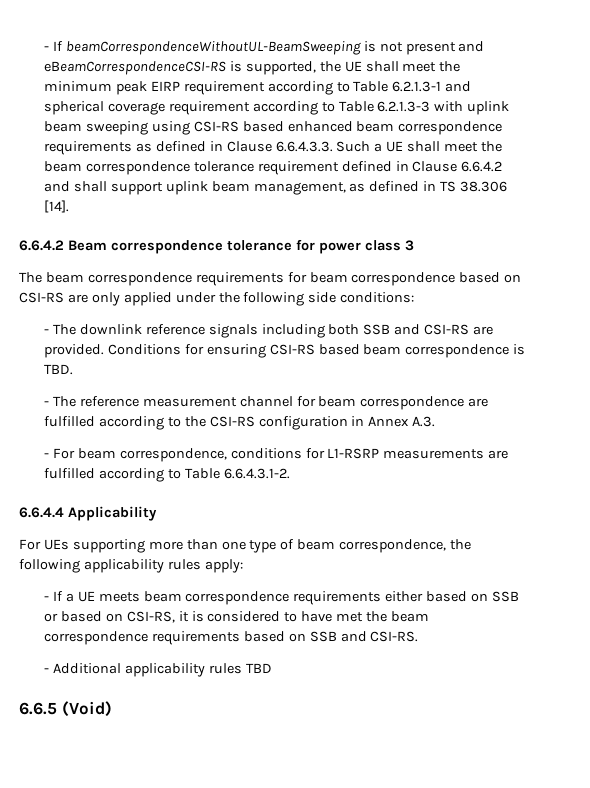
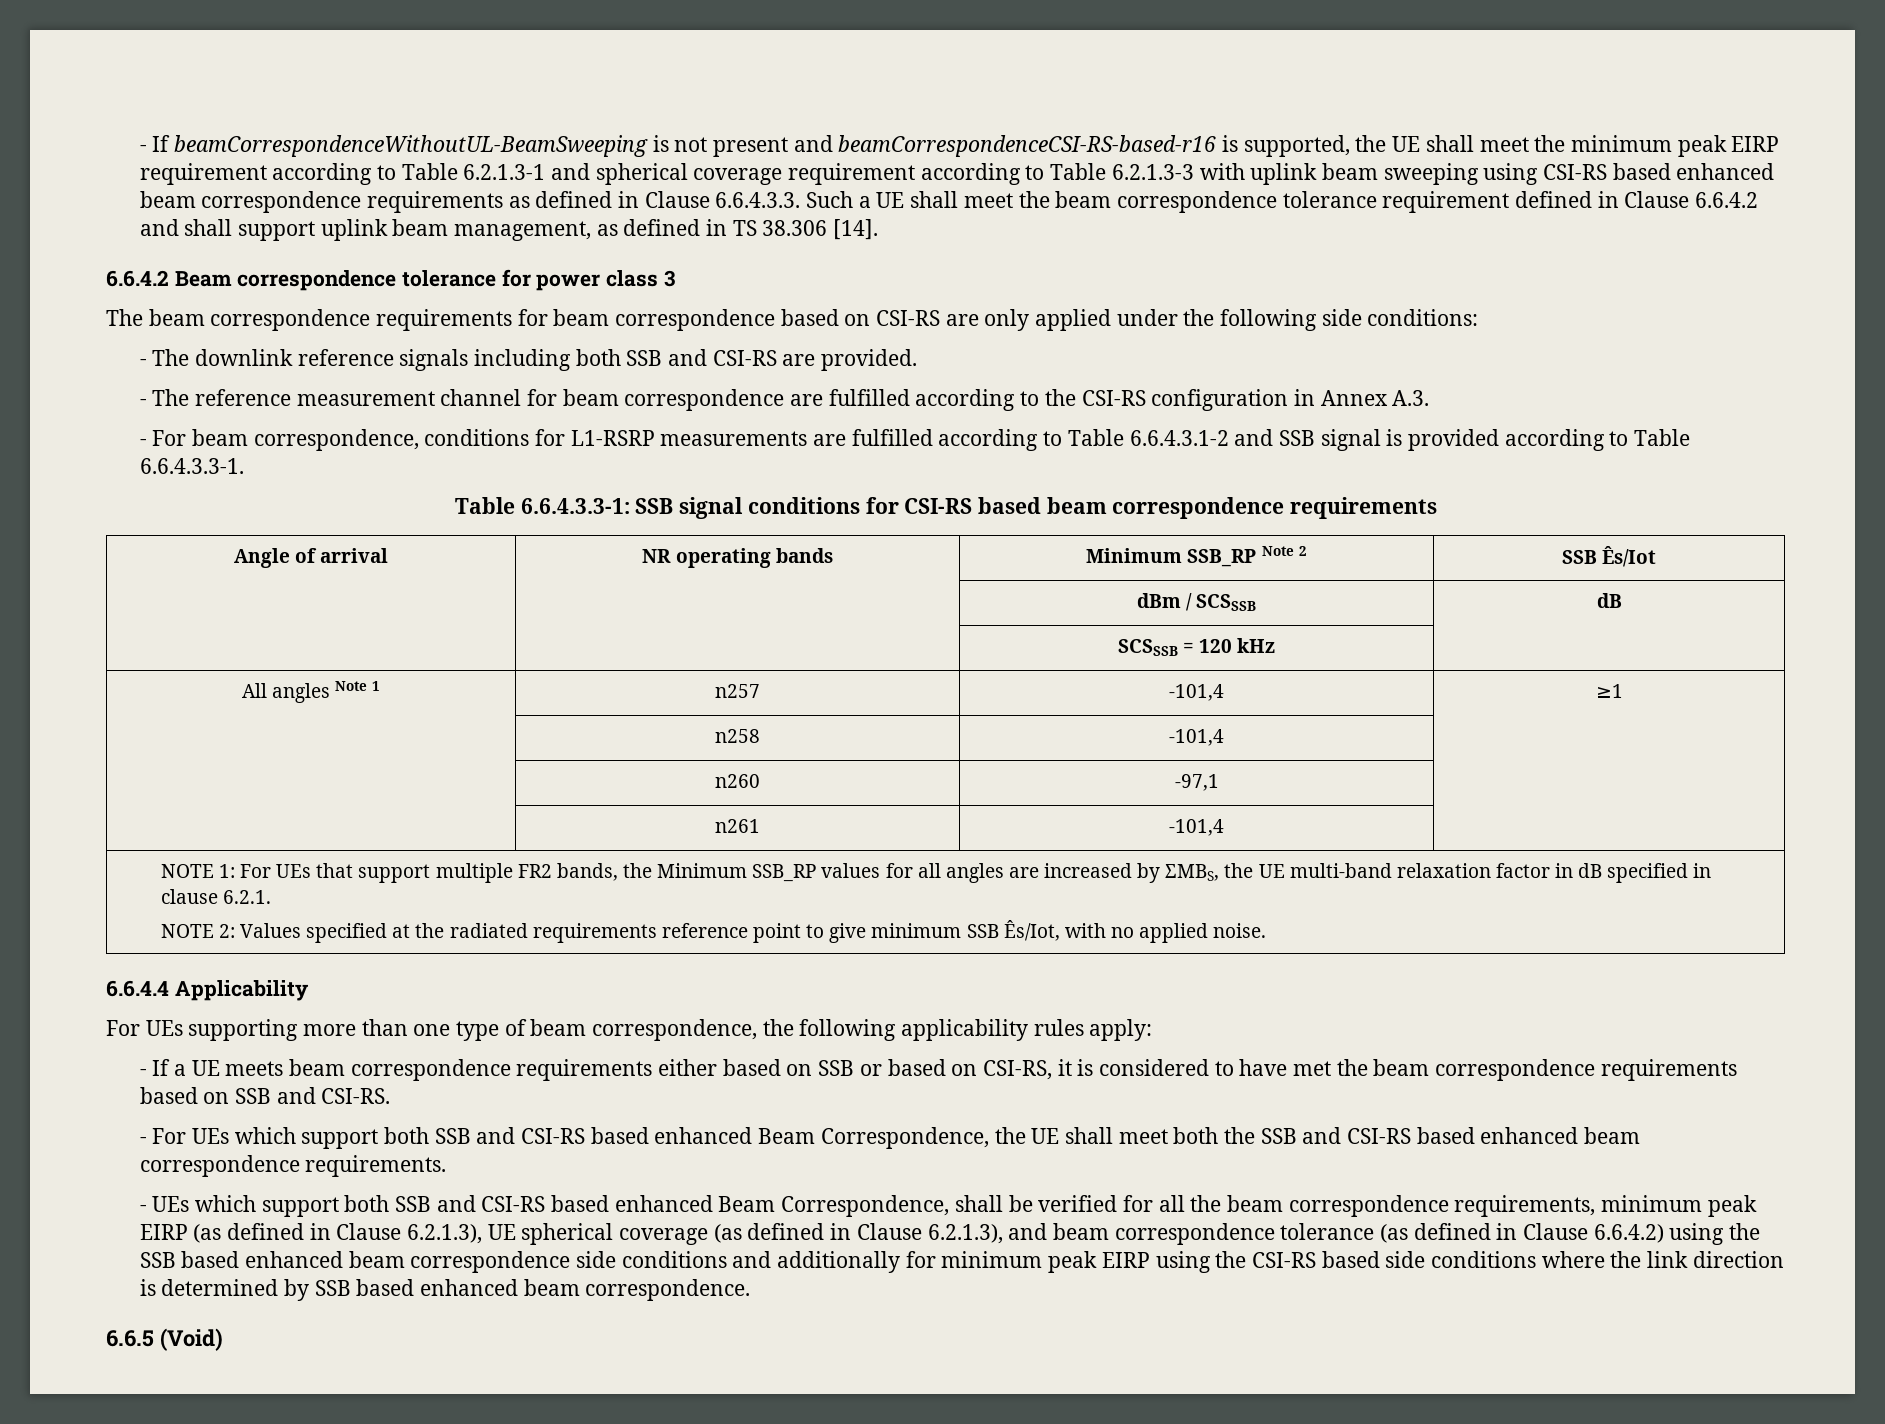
[43,61,226,75] eBeamCorrespondenceCSI-RS -> [838,135,1217,157] beamCorrespondenceCSI-RS-based-r16
[107,344,526,358] [43,364,73,375] Conditions for ensuring CSI-RS based beam correspondence is TBD. -> (918, 360) none
[223,468,290,479] 6.6.4.3.1-2. -> [1129,429,1690,451] [139,458,244,474] [455,497,1437,519] [233,548,389,568] [642,548,833,568] [1086,546,1307,567] [1561,546,1657,567] [1136,593,1257,611] [1596,593,1622,608] [1117,638,1276,656] [241,681,381,703] [715,684,760,698] [1169,684,1224,701] [1595,684,1623,698] [715,729,760,743] [1169,729,1224,746] [715,774,760,788] [1174,774,1219,791] [715,819,760,833] [1169,819,1224,836] [160,863,1712,883] [160,889,271,904] [160,920,1267,943] 6.6.4.3.1-2 and SSB signal is provided according to Table 6.6.4.3.3-1. // Table 6.6.4.3.3-1: SSB signal conditions for CSI-RS based beam correspondence requirements // Angle of arrival | NR operating bands | Minimum SSB_RP Note 2 | SSB Ês/Iot // | | dBm / SCSSSB | dB // | | SCSSSB = 120 kHz | // All angles Note 1 | n257 | -101,4 | ≥1 // | n258 | -101,4 | // | n260 | -97,1 | // | n261 | -101,4 | // NOTE 1: For UEs that support multiple FR2 bands, the Minimum SSB_RP values for all angles are increased by ΣMBS, the UE multi-band relaxation factor in dB specified in clause 6.2.1. // NOTE 2: Values specified at the radiated requirements reference point to give minimum SSB Ês/Iot, with no applied noise.
[52,663,272,677] Additional applicability rules TBD -> [152,1127,1640,1149] [139,1155,447,1177] [139,1195,1757,1217] [139,1223,1760,1245] [139,1251,1784,1273] [139,1279,751,1301] For UEs which support both SSB and CSI-RS based enhanced Beam Correspondence, the UE shall meet both the SSB and CSI-RS based enhanced beam correspondence requirements. // - UEs which support both SSB and CSI-RS based enhanced Beam Correspondence, shall be verified for all the beam correspondence requirements, minimum peak EIRP (as defined in Clause 6.2.1.3), UE spherical coverage (as defined in Clause 6.2.1.3), and beam correspondence tolerance (as defined in Clause 6.6.4.2) using the SSB based enhanced beam correspondence side conditions and additionally for minimum peak EIRP using the CSI-RS based side conditions where the link direction is determined by SSB based enhanced beam correspondence.

